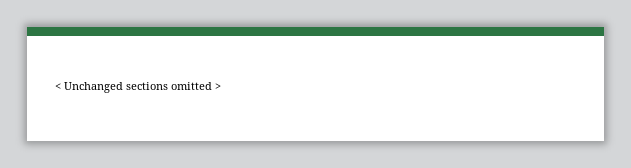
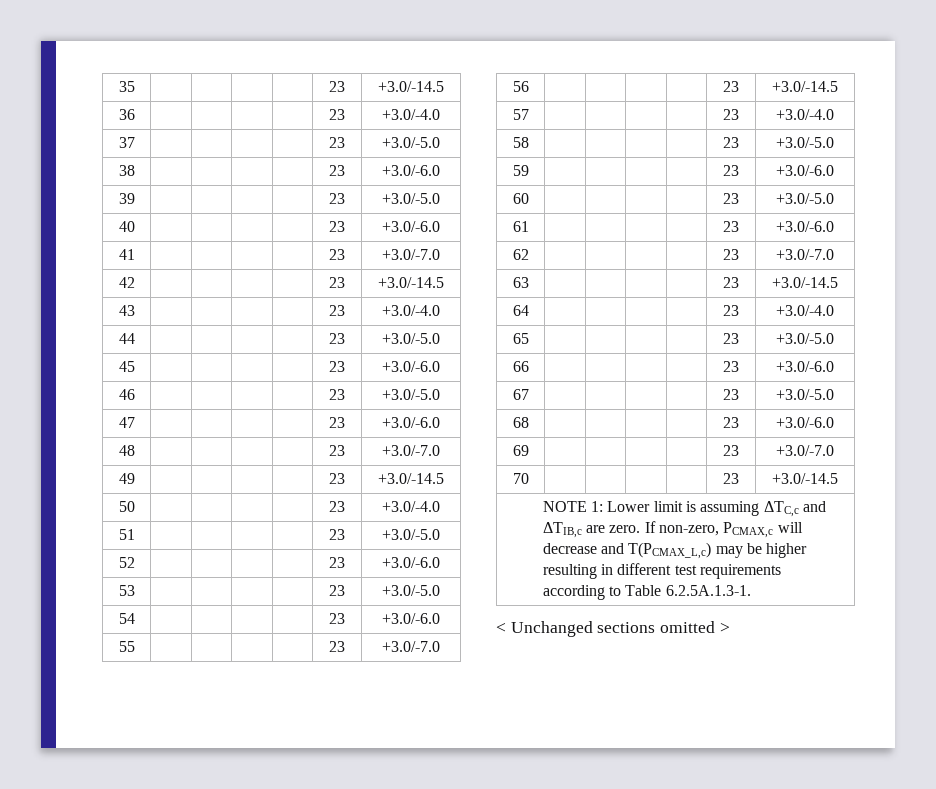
(55, 86) none -> [118,81,135,92] [329,81,345,92] [378,81,444,92] [118,109,135,120] [329,109,345,120] [382,109,440,120] [118,137,135,148] [329,137,345,148] [382,137,440,148] [118,165,135,176] [329,165,345,176] [382,165,440,176] [118,193,135,204] [329,193,345,204] [382,193,440,204] [118,221,135,232] [329,221,345,232] [382,221,440,232] [118,249,135,260] [329,249,345,260] [382,249,440,260] [118,277,135,288] [329,277,345,288] [378,277,444,288] [118,305,135,316] [329,305,345,316] [382,305,440,316] [118,333,135,344] [329,333,345,344] [382,333,440,344] [118,361,135,372] [329,361,345,372] [382,361,440,372] [118,389,135,400] [329,389,345,400] [382,389,440,400] [118,417,135,428] [329,417,345,428] [382,417,440,428] [118,445,135,456] [329,445,345,456] [382,445,440,456] [118,473,135,484] [329,473,345,484] [378,473,444,484] [118,501,135,512] [329,501,345,512] [382,501,440,512] [118,529,135,540] [329,529,345,540] [382,529,440,540] [118,557,135,568] [329,557,345,568] [382,557,440,568] [118,585,135,596] [329,585,345,596] [382,585,440,596] [118,613,135,624] [329,613,345,624] [382,613,440,624] [118,641,135,652] [329,641,345,652] [382,641,440,652] [512,81,529,92] [723,81,739,92] [772,81,838,92] [512,109,529,120] [723,109,739,120] [776,109,834,120] [512,137,529,148] [723,137,739,148] [776,137,834,148] [512,165,529,176] [723,165,739,176] [776,165,834,176] [512,193,529,204] [723,193,739,204] [776,193,834,204] [512,221,529,232] [723,221,739,232] [776,221,834,232] [512,249,529,260] [723,249,739,260] [776,249,834,260] [512,277,529,288] [723,277,739,288] [772,277,838,288] [512,305,529,316] [723,305,739,316] [776,305,834,316] [512,333,529,344] [723,333,739,344] [776,333,834,344] [512,361,529,372] [723,361,739,372] [776,361,834,372] [512,389,529,400] [723,389,739,400] [776,389,834,400] [512,417,529,428] [723,417,739,428] [776,417,834,428] [512,445,529,456] [723,445,739,456] [776,445,834,456] [512,473,529,484] [723,473,739,484] [772,473,838,484] [542,501,826,517] [542,521,803,538] [542,542,808,559] [542,563,781,579] [542,585,751,600] 35 | | | | | 23 | +3.0/-14.5 // 36 | | | | | 23 | +3.0/-4.0 // 37 | | | | | 23 | +3.0/-5.0 // 38 | | | | | 23 | +3.0/-6.0 // 39 | | | | | 23 | +3.0/-5.0 // 40 | | | | | 23 | +3.0/-6.0 // 41 | | | | | 23 | +3.0/-7.0 // 42 | | | | | 23 | +3.0/-14.5 // 43 | | | | | 23 | +3.0/-4.0 // 44 | | | | | 23 | +3.0/-5.0 // 45 | | | | | 23 | +3.0/-6.0 // 46 | | | | | 23 | +3.0/-5.0 // 47 | | | | | 23 | +3.0/-6.0 // 48 | | | | | 23 | +3.0/-7.0 // 49 | | | | | 23 | +3.0/-14.5 // 50 | | | | | 23 | +3.0/-4.0 // 51 | | | | | 23 | +3.0/-5.0 // 52 | | | | | 23 | +3.0/-6.0 // 53 | | | | | 23 | +3.0/-5.0 // 54 | | | | | 23 | +3.0/-6.0 // 55 | | | | | 23 | +3.0/-7.0 // 56 | | | | | 23 | +3.0/-14.5 // 57 | | | | | 23 | +3.0/-4.0 // 58 | | | | | 23 | +3.0/-5.0 // 59 | | | | | 23 | +3.0/-6.0 // 60 | | | | | 23 | +3.0/-5.0 // 61 | | | | | 23 | +3.0/-6.0 // 62 | | | | | 23 | +3.0/-7.0 // 63 | | | | | 23 | +3.0/-14.5 // 64 | | | | | 23 | +3.0/-4.0 // 65 | | | | | 23 | +3.0/-5.0 // 66 | | | | | 23 | +3.0/-6.0 // 67 | | | | | 23 | +3.0/-5.0 // 68 | | | | | 23 | +3.0/-6.0 // 69 | | | | | 23 | +3.0/-7.0 // 70 | | | | | 23 | +3.0/-14.5 // NOTE 1: Lower limit is assuming ΔTC,c and ΔTIB,c are zero. If non-zero, PCMAX,c will decrease and T(PCMAX_L,c) may be higher resulting in different test requirements according to Table 6.2.5A.1.3-1. //

